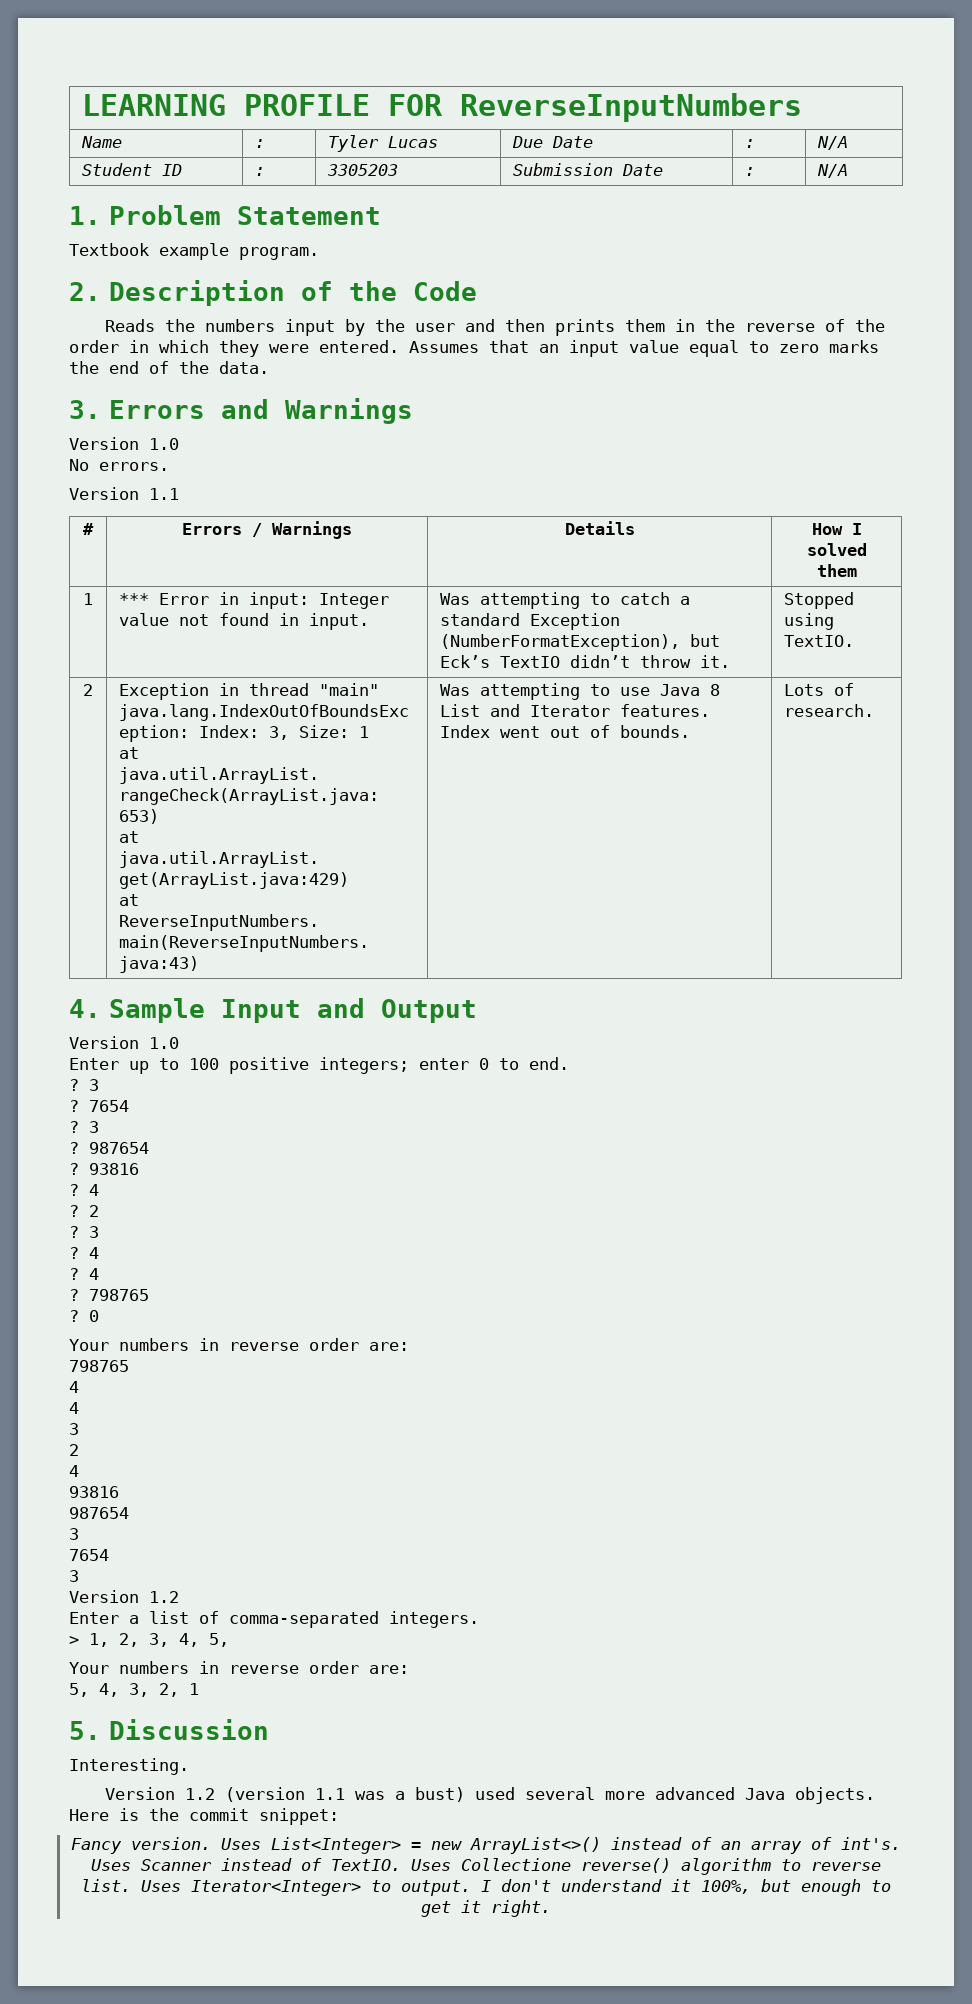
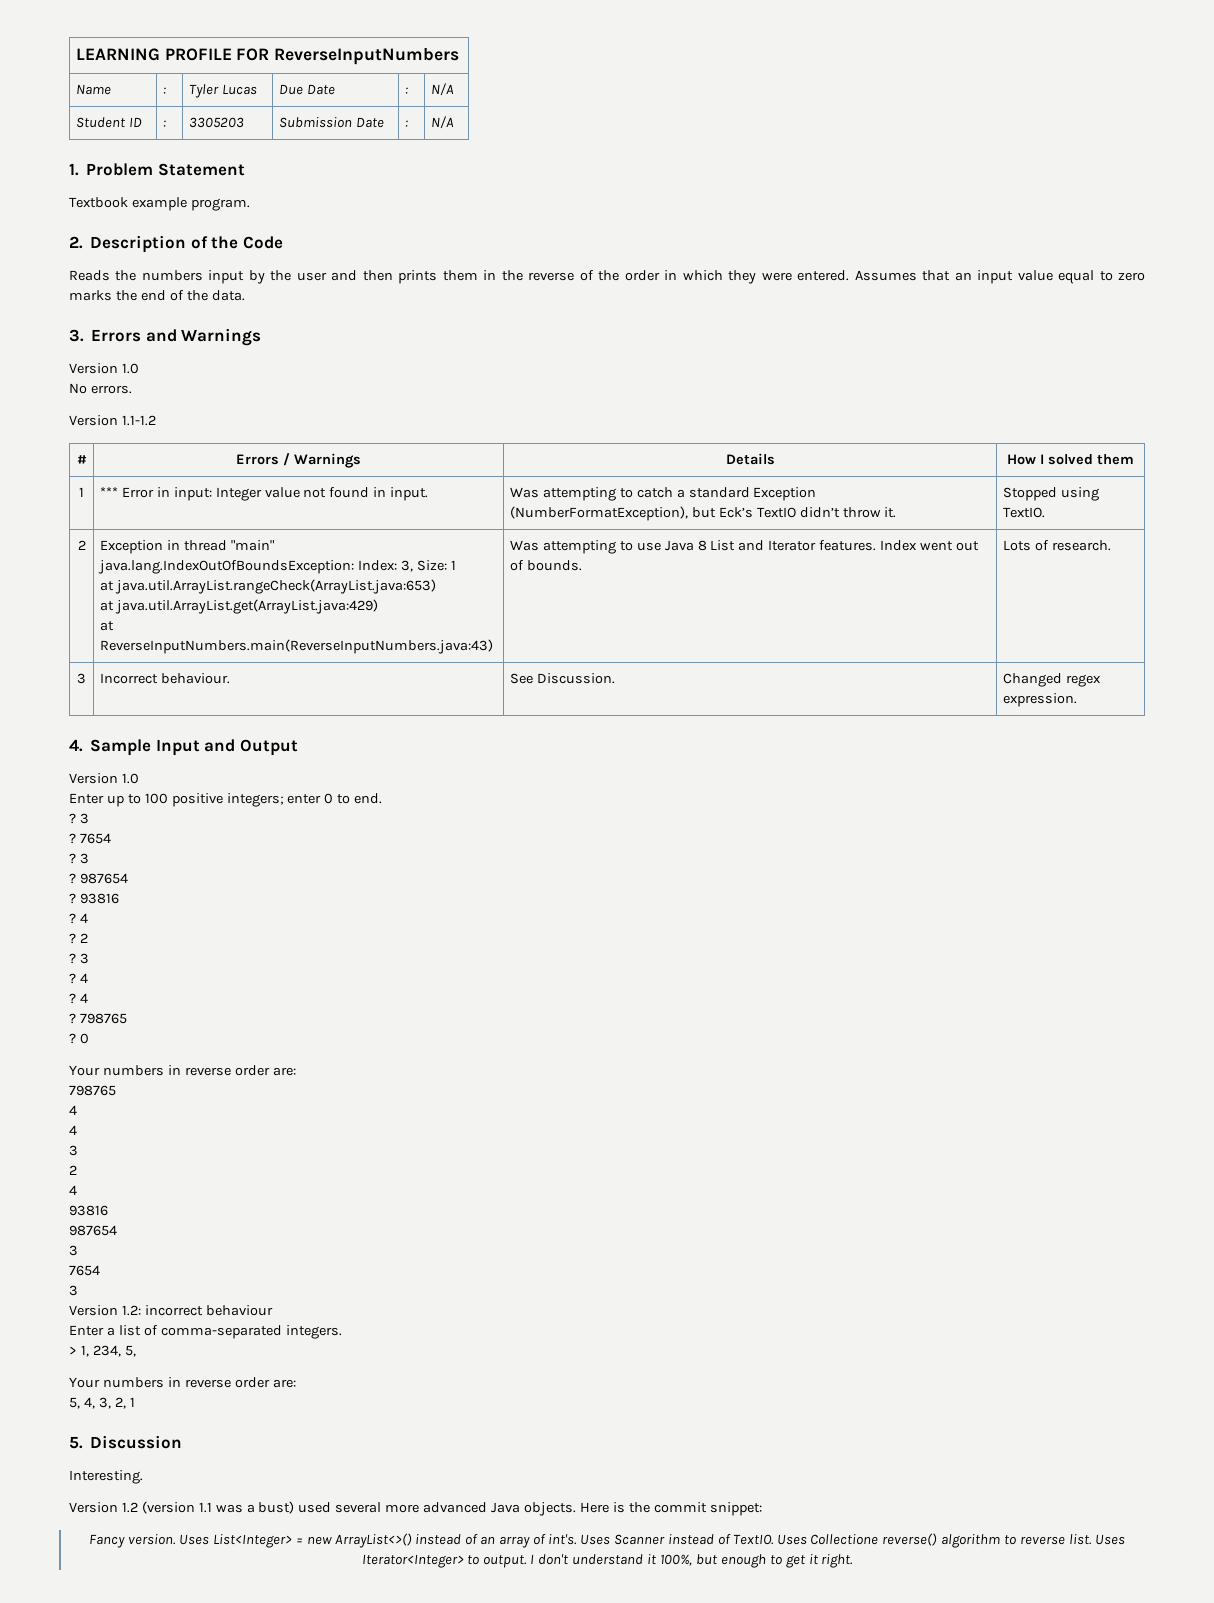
[149,488,179,500] 1.1 -> [121,415,156,426] 1.1-1.2
(875, 710) none -> [77,673,86,684] [99,673,230,684] [509,673,615,684] [1002,673,1101,687] [1002,693,1077,707] // 3 | Incorrect behaviour. | See Discussion. | Changed regex expression.
[149,1591,179,1603] 1.2 -> [121,1305,273,1316] 1.2: incorrect behaviour
[119,1633,199,1647] 2, 3, 4, -> [92,1345,121,1357] 234,

